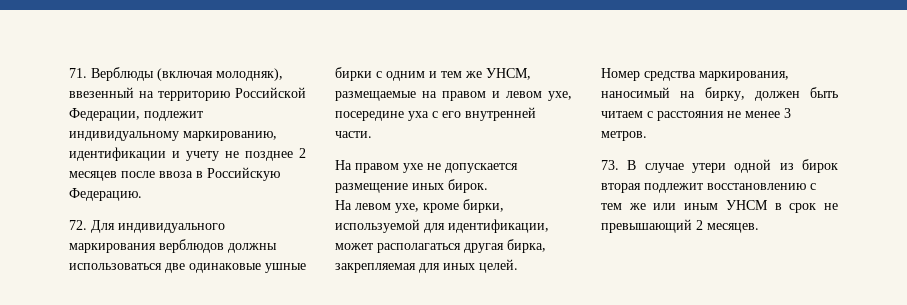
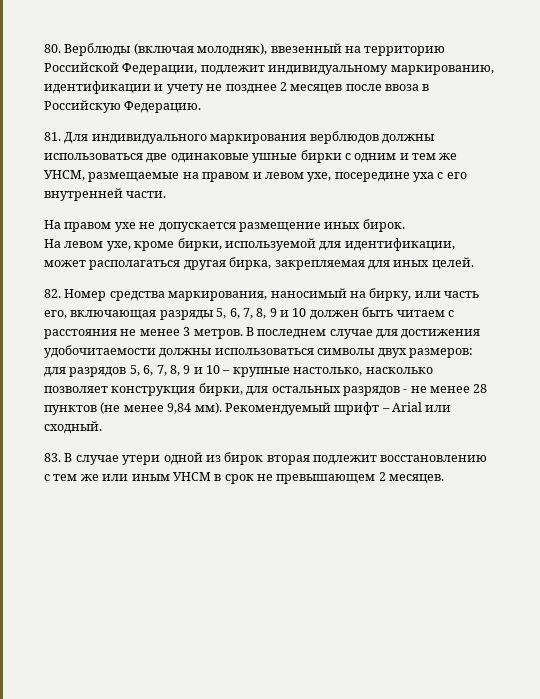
[69,68,87,78] 71. -> [44,44,61,53] 80.
[69,220,87,230] 72. -> [44,132,61,141] 81.
(518, 266) none -> [44,289,61,298] 82.
(745, 94) none -> [414,291,479,298] [44,308,307,320] или часть его, включающая разряды 5, 6, 7, 8, 9 и 10
[601,160,619,170] // 73. -> [245,327,481,339] [44,345,473,358] [44,365,433,377] [44,383,488,396] [44,402,452,415] [44,421,102,434] [44,453,61,462] В последнем случае для достижения удобочитаемости должны использоваться символы двух размеров: для разрядов 5, 6, 7, 8, 9 и 10 – крупные настолько, насколько позволяет конструкция бирки, для остальных разрядов - не менее 28 пунктов (не менее 9,84 мм). Рекомендуемый шрифт – Arial или сходный. // 83.
[601,219,692,233] превышающий -> [276,474,376,484] превышающем

